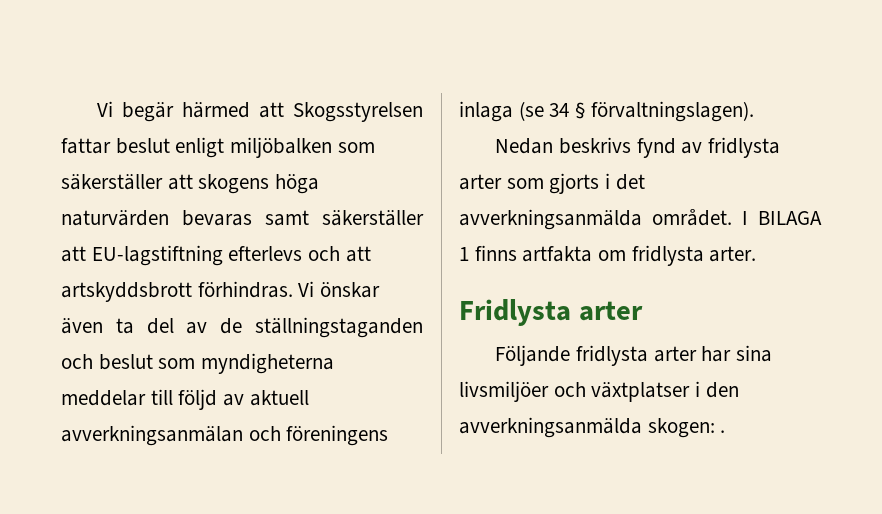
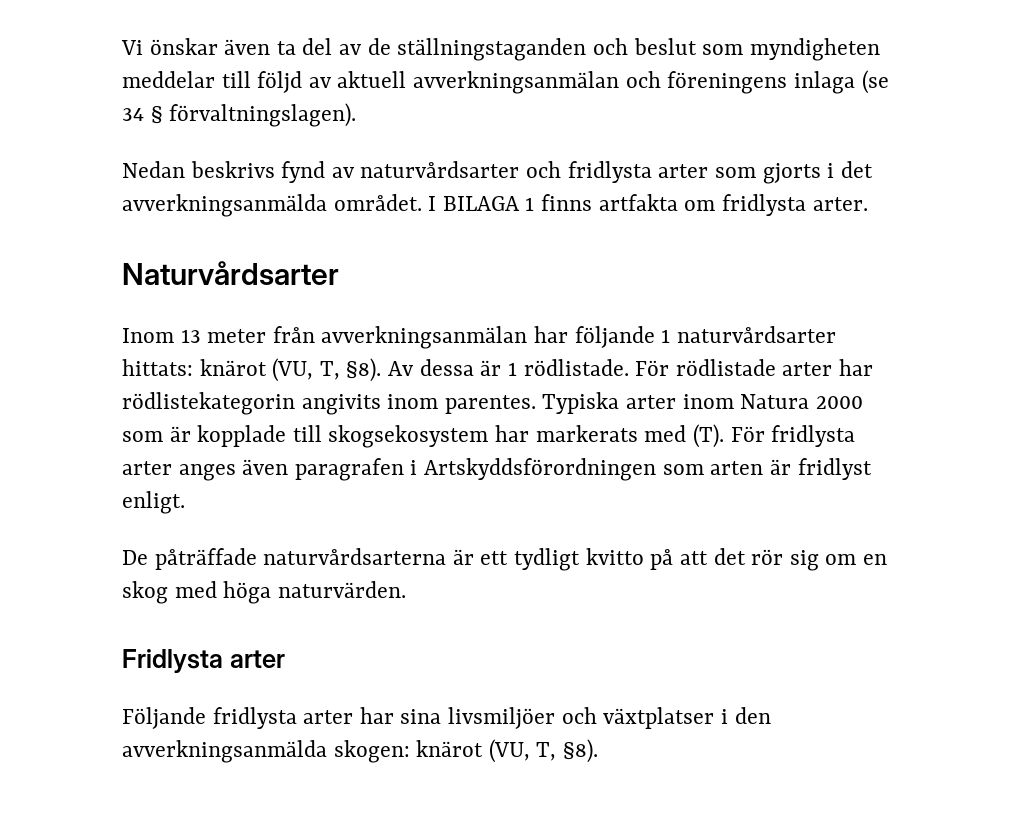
[97,101,423,122] [61,137,375,158] [61,174,320,194] [61,210,424,226] [61,245,371,266] [61,281,315,302] Vi begär härmed att Skogsstyrelsen fattar beslut enligt miljöbalken som säkerställer att skogens höga naturvärden bevaras samt säkerställer att EU-lagstiftning efterlevs och att artskyddsbrott förhindras. Vi -> [121,40,143,55] Vi
[201,353,335,374] myndigheterna -> [749,38,880,61] myndigheten
(703, 148) none -> [360,161,562,178] naturvårdsarter och
(757, 254) none -> [122,261,339,285] [122,326,836,349] [122,358,873,382] [122,392,863,415] [122,424,856,448] [122,458,872,481] [122,491,185,514] [122,548,887,571] [122,581,406,604] // Naturvårdsarter // Inom 13 meter från avverkningsanmälan har följande 1 naturvårdsarter hittats: knärot (VU, T, §8). Av dessa är 1 rödlistade. För rödlistade arter har rödlistekategorin angivits inom parentes. Typiska arter inom Natura 2000 som är kopplade till skogsekosystem har markerats med (T). För fridlysta arter anges även paragrafen i Artskyddsförordningen som arten är fridlyst enligt. // De påträffade naturvårdsarterna är ett tydligt kvitto på att det rör sig om en skog med höga naturvärden.
[720,430,726,433] . -> [416,739,599,763] knärot (VU, T, §8).

